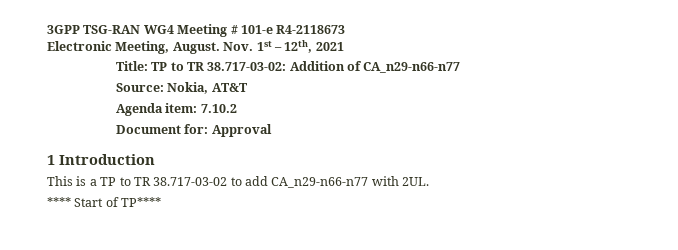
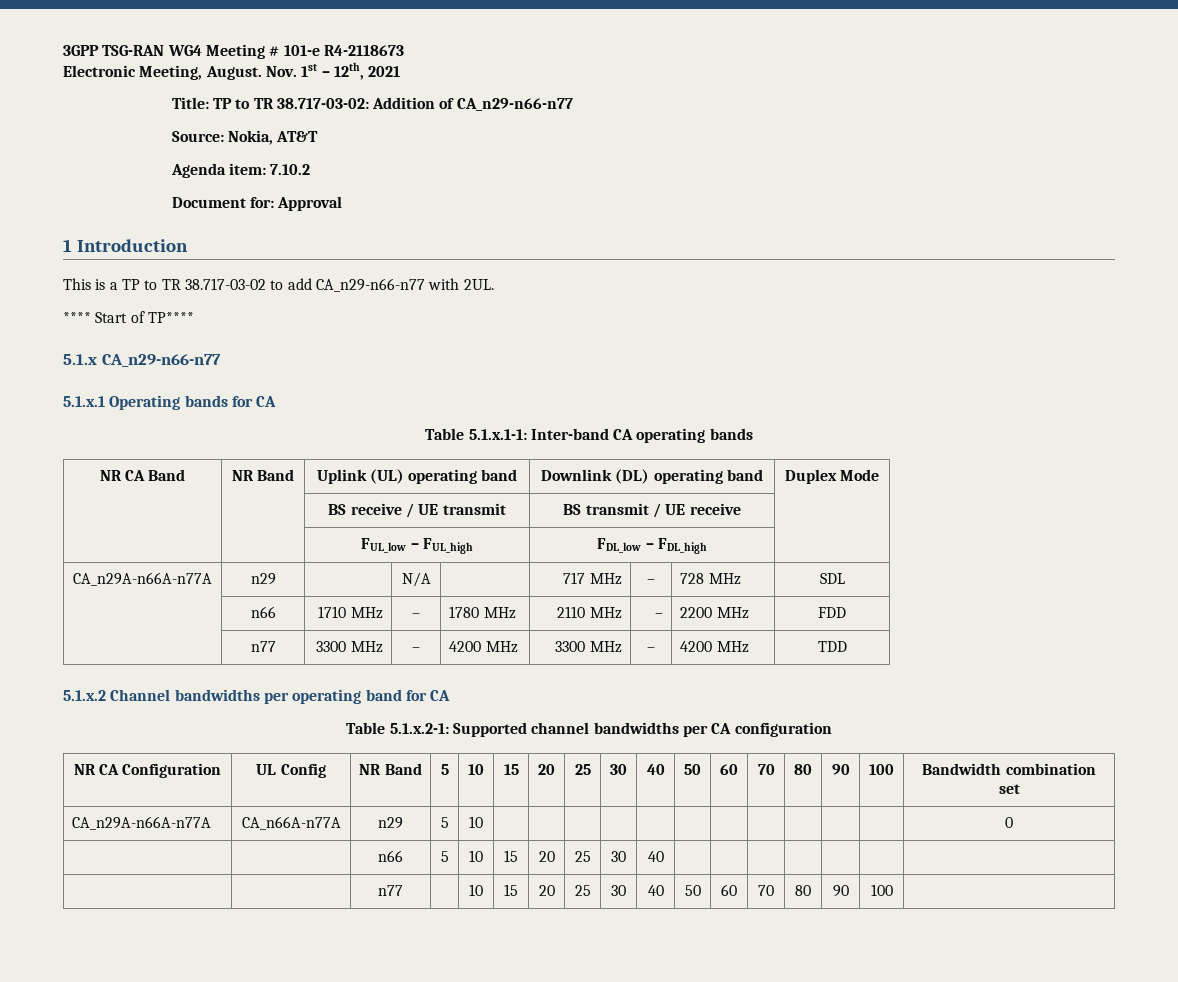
(162, 202) none -> [63,354,221,367] [63,395,277,410] [425,428,753,443] [99,469,186,481] [231,469,295,481] [316,469,518,484] [541,469,763,484] [784,469,880,484] [328,503,506,518] [563,503,741,518] [361,538,473,554] [597,538,707,554] [73,572,212,586] [250,573,276,585] [401,572,431,587] [563,572,622,585] [647,579,655,584] [680,573,741,585] [819,573,845,584] [250,606,276,618] [318,606,383,619] [412,613,420,618] [449,606,516,619] [557,606,622,619] [654,613,663,618] [680,607,749,619] [818,607,846,618] [250,641,276,652] [316,641,383,653] [412,647,420,652] [449,641,518,653] [555,641,622,653] [647,647,655,652] [680,641,749,653] [817,641,847,652] [63,689,451,704] [346,722,832,737] [73,763,222,778] [256,763,326,778] [359,763,422,775] [440,764,449,775] [468,764,484,775] [503,764,519,775] [538,764,555,775] [574,764,591,775] [610,764,627,775] [646,764,665,775] [684,764,701,775] [720,764,738,775] [757,764,775,775] [794,764,812,775] [831,764,850,775] [869,764,894,775] [922,763,1096,775] [998,784,1020,794] [72,816,212,830] [241,816,341,830] [378,817,403,829] [440,817,449,828] [469,816,483,828] [1005,817,1013,828] [378,850,403,862] [440,851,449,862] [469,850,483,862] [504,850,518,862] [538,851,555,862] [574,851,591,862] [611,851,626,862] [647,851,664,862] [378,885,403,896] [469,884,483,896] [504,884,518,896] [538,885,555,896] [574,885,591,896] [611,885,626,896] [647,885,664,896] [684,885,701,896] [721,884,737,896] [758,885,774,896] [795,885,811,896] [832,885,849,897] [870,884,893,896] // 5.1.x CA_n29-n66-n77 // 5.1.x.1 Operating bands for CA // Table 5.1.x.1-1: Inter-band CA operating bands // NR CA Band | NR Band | Uplink (UL) operating band | Downlink (DL) operating band | Duplex Mode // | | BS receive / UE transmit | BS transmit / UE receive | // | | FUL_low – FUL_high | FDL_low – FDL_high | // CA_n29A-n66A-n77A | n29 | | N/A | | 717 MHz | – | 728 MHz | SDL // | n66 | 1710 MHz | – | 1780 MHz | 2110 MHz | – | 2200 MHz | FDD // | n77 | 3300 MHz | – | 4200 MHz | 3300 MHz | – | 4200 MHz | TDD // 5.1.x.2 Channel bandwidths per operating band for CA // Table 5.1.x.2-1: Supported channel bandwidths per CA configuration // NR CA Configuration | UL Config | NR Band | 5 | 10 | 15 | 20 | 25 | 30 | 40 | 50 | 60 | 70 | 80 | 90 | 100 | Bandwidth combination set // CA_n29A-n66A-n77A | CA_n66A-n77A | n29 | 5 | 10 | | | | | | | | | | | | 0 // | | n66 | 5 | 10 | 15 | 20 | 25 | 30 | 40 | | | | | | | // | | n77 | | 10 | 15 | 20 | 25 | 30 | 40 | 50 | 60 | 70 | 80 | 90 | 100 |

